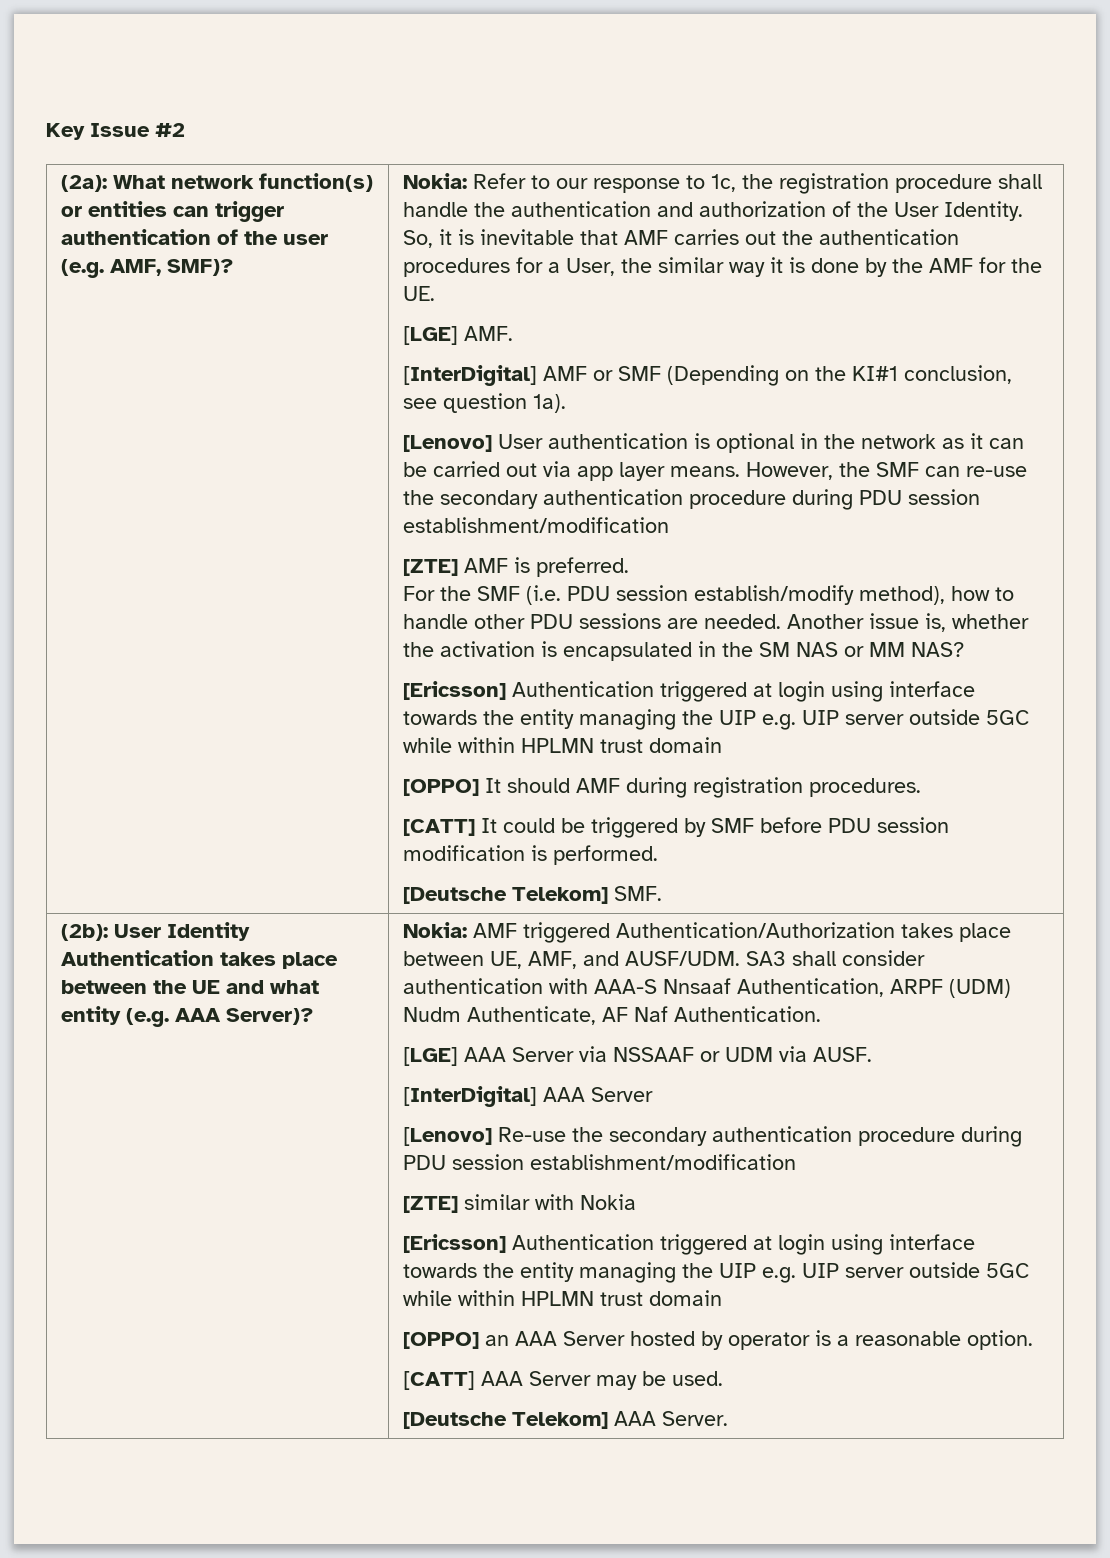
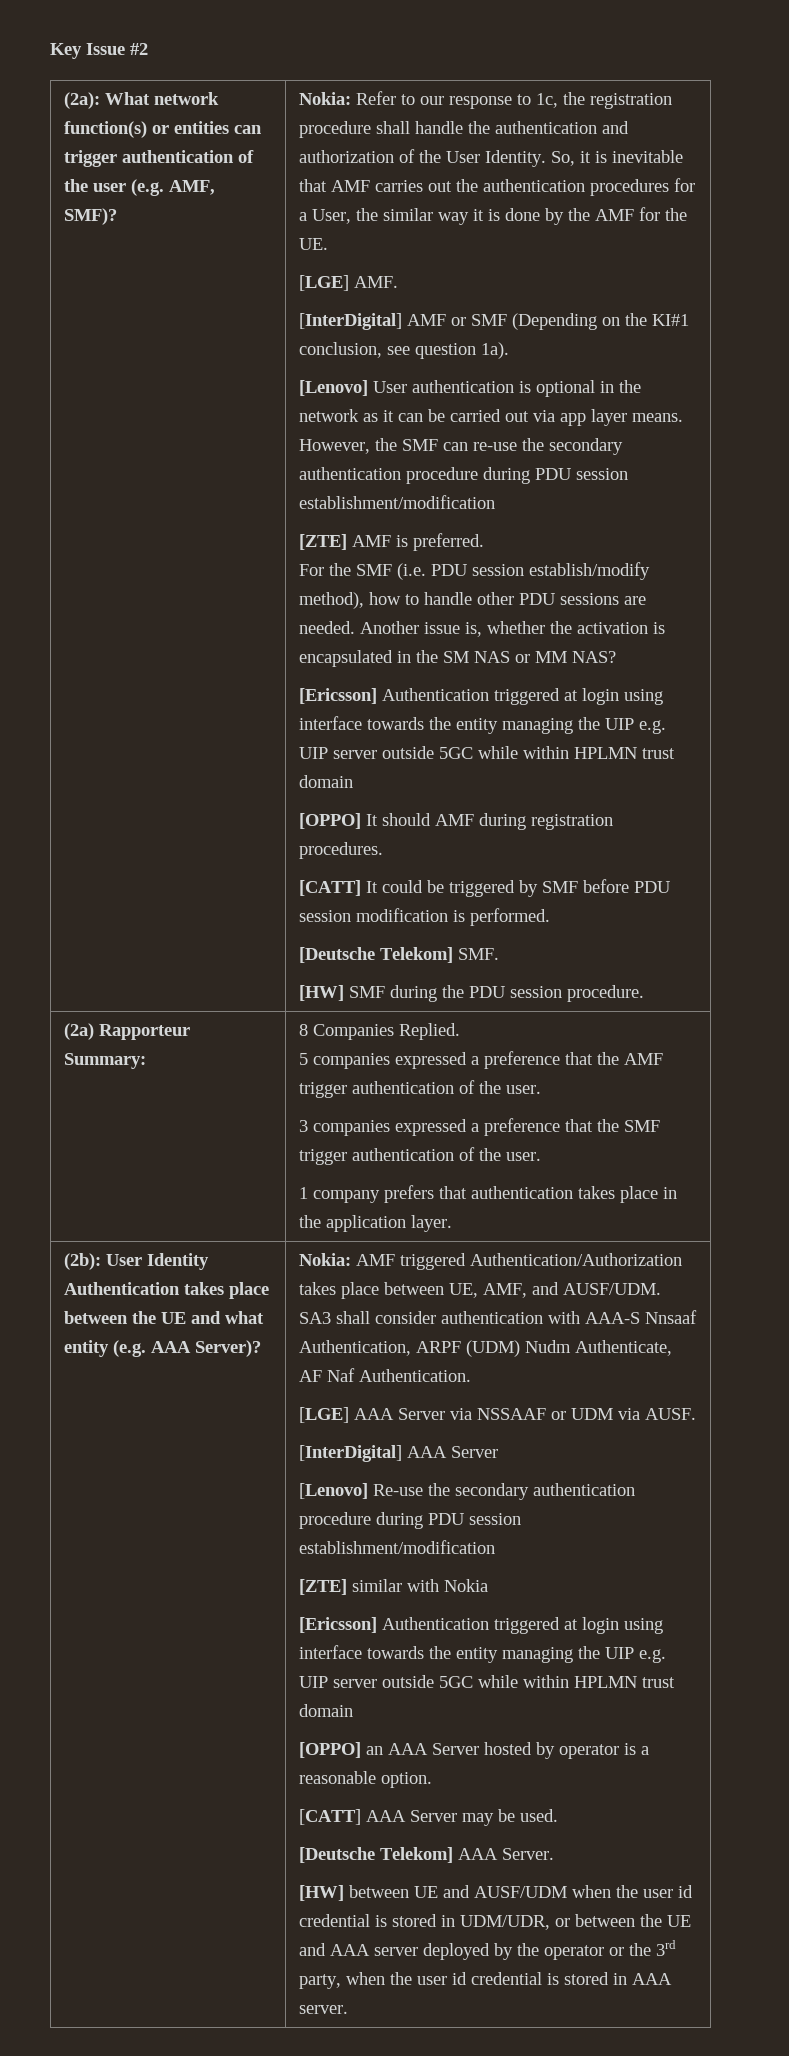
(663, 893) none -> [299,985,645,1002] [64,1023,191,1040] [64,1053,147,1069] [299,1023,461,1040] [299,1051,664,1069] [299,1080,542,1098] [299,1118,661,1136] [299,1147,542,1165] [299,1185,678,1203] [299,1215,453,1232] // [HW] SMF during the PDU session procedure. // (2a) Rapporteur Summary: | 8 Companies Replied. // 5 companies expressed a preference that the AMF trigger authentication of the user. // 3 companies expressed a preference that the SMF trigger authentication of the user. // 1 company prefers that authentication takes place in the application layer.
(729, 1418) none -> [299,1885,694,1901] [299,1914,692,1930] [299,1940,677,1960] [299,1972,673,1989] [299,2005,349,2014] // [HW] between UE and AUSF/UDM when the user id credential is stored in UDM/UDR, or between the UE and AAA server deployed by the operator or the 3rd party, when the user id credential is stored in AAA server.

